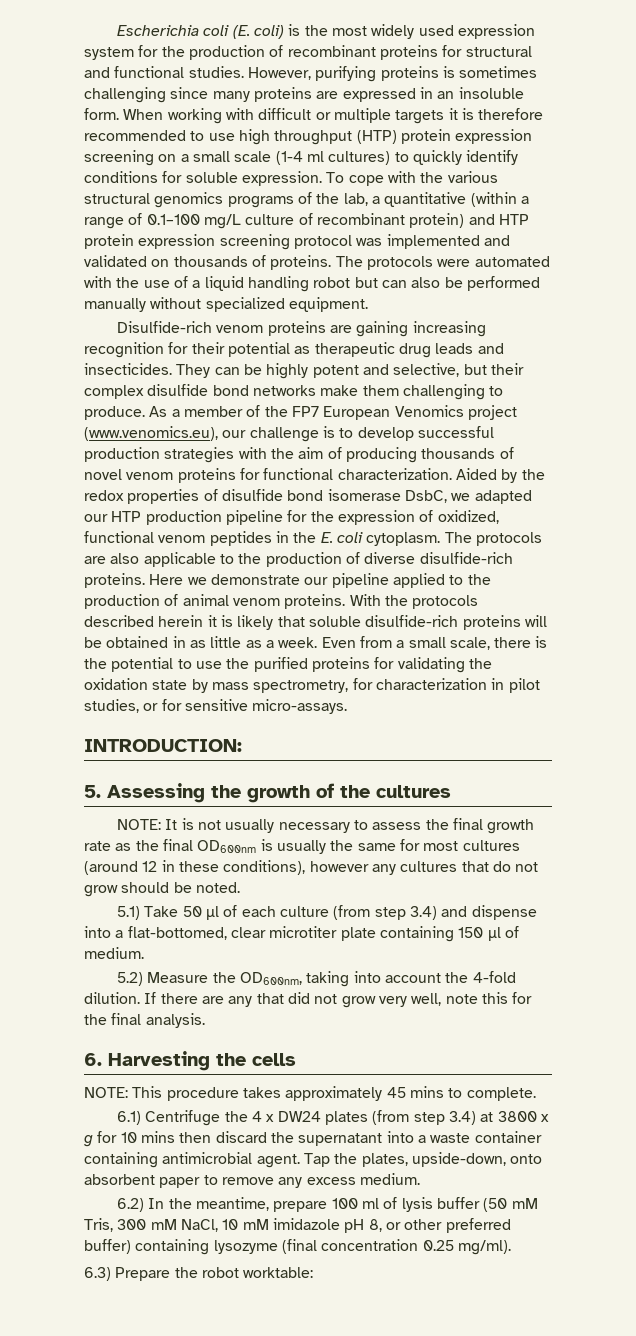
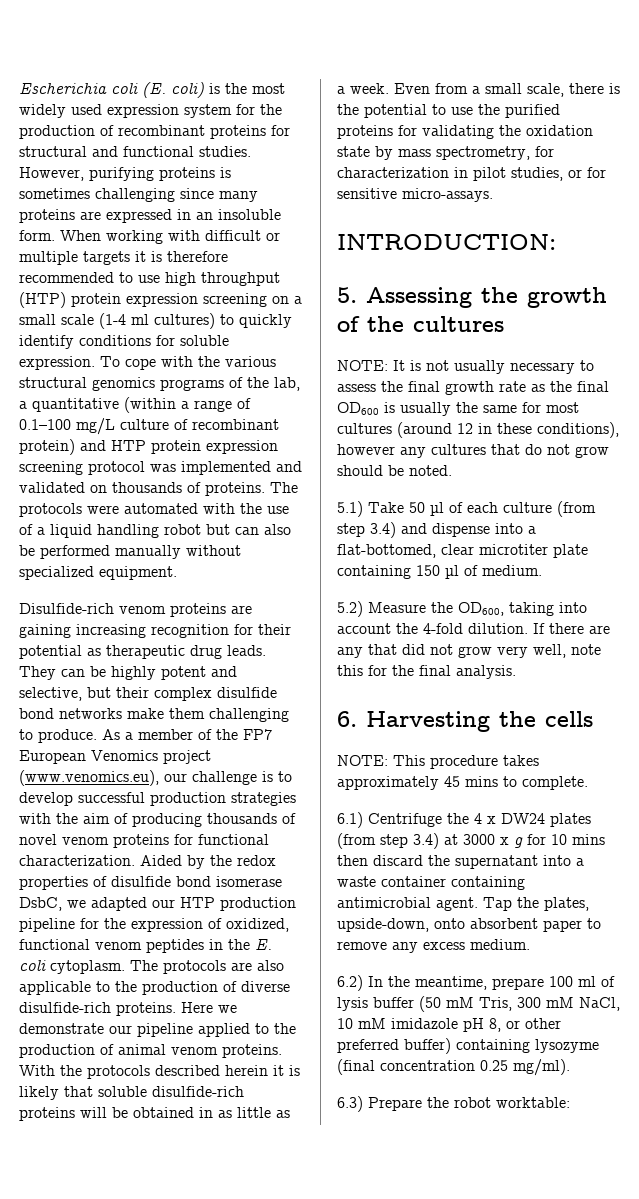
[435,343,504,354] [84,363,172,375] leads and insecticides. -> [227,645,266,656] leads.
[197,840,257,853] OD600nm -> [337,402,379,415] OD600
[240,972,303,985] OD600nm, -> [458,602,504,616] OD600,
[497,1111,537,1122] 3800 -> [463,834,495,845] 3000

